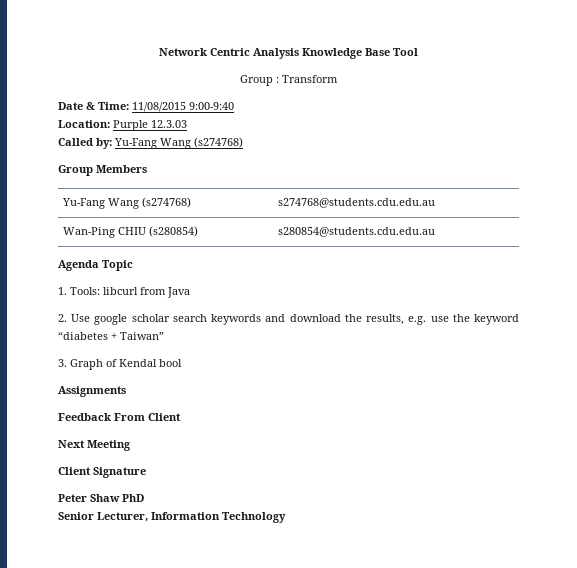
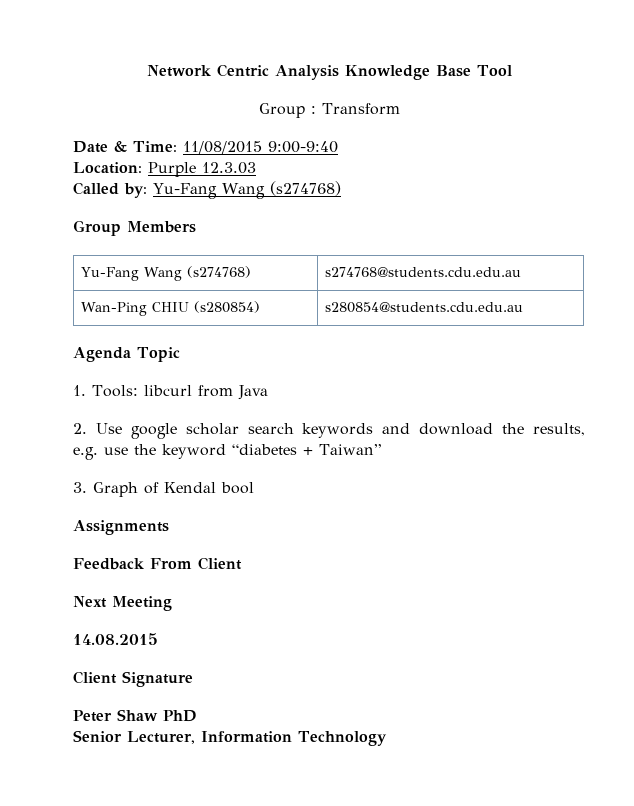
(131, 445) none -> [73,633,158,645] // 14.08.2015

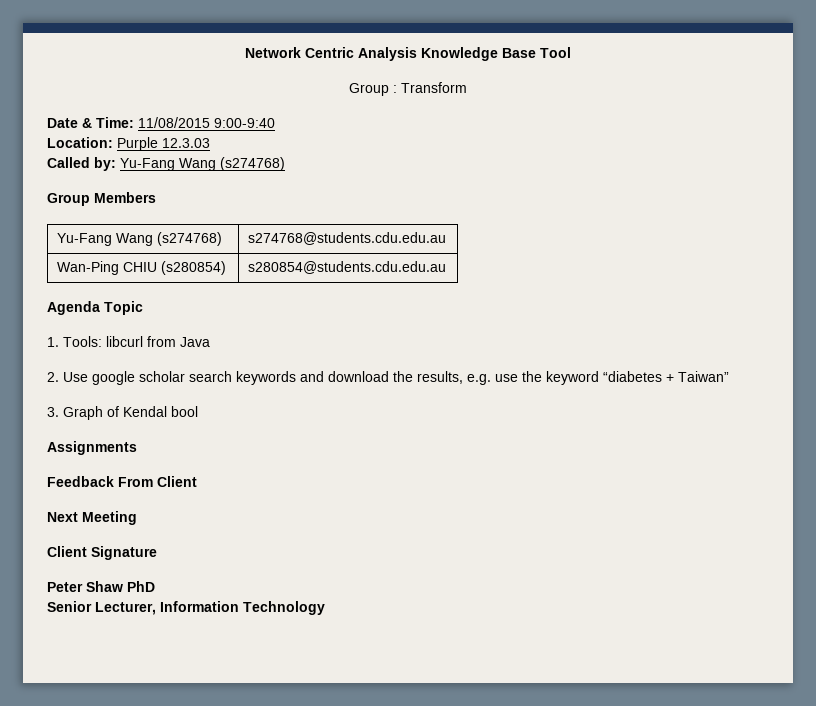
[73,633,158,645] // 14.08.2015 -> (137, 518) none

